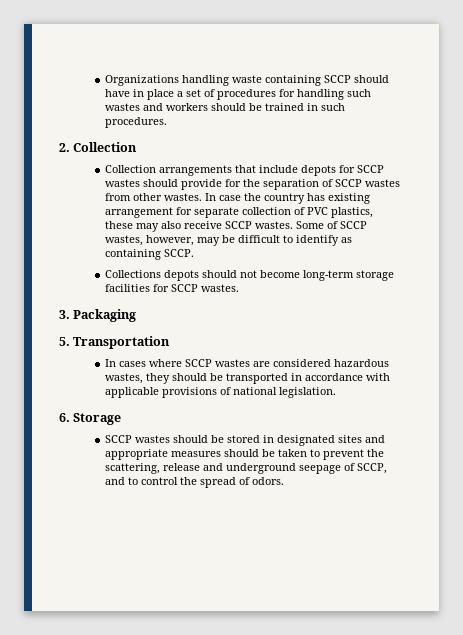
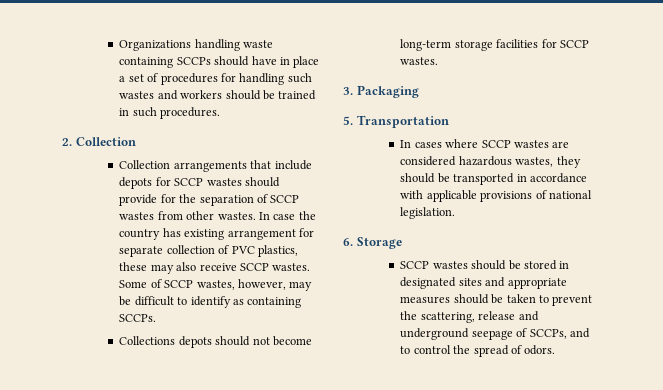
[324,75,352,83] SCCP -> [176,57,211,65] SCCPs
[164,249,195,257] SCCP. -> [119,314,157,322] SCCPs.
[357,463,388,474] SCCP, -> [529,329,567,339] SCCPs,

